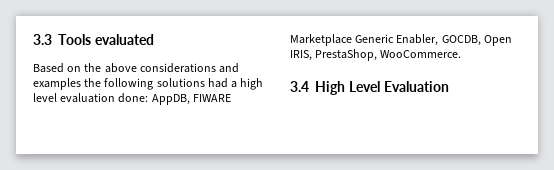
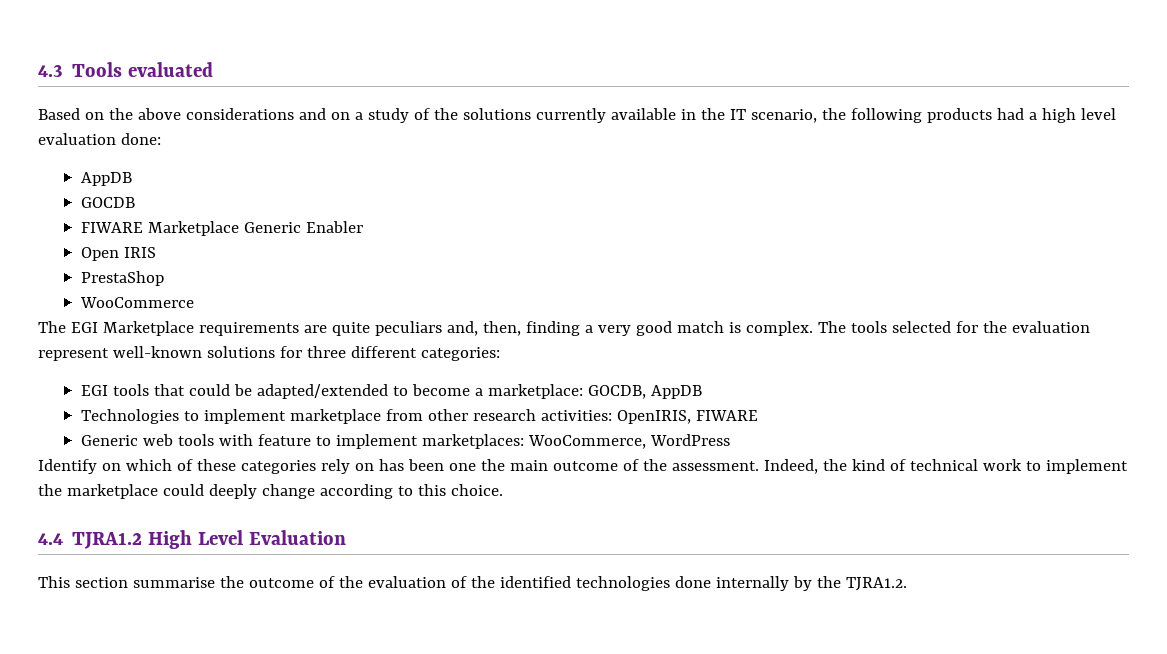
[33,34,52,45] 3.3 -> [38,65,63,77] 4.3
[33,78,81,90] examples -> [330,108,817,123] on a study of the solutions currently available in the IT scenario,
[156,78,205,87] solutions -> [926,108,992,123] products
[151,94,190,105] AppDB, -> [81,172,133,186] [81,197,136,208] // AppDB // GOCDB //
[396,34,512,46] [290,49,462,61] [290,81,449,95] Enabler, GOCDB, Open IRIS, PrestaShop, WooCommerce. // 3.4 High Level Evaluation -> [306,221,364,233] [81,247,157,261] [81,271,165,286] [80,297,195,308] [38,321,1090,336] [38,346,500,361] [81,384,702,399] [81,409,759,424] [81,434,731,449] [38,459,1128,474] [38,484,503,499] [38,530,346,549] [38,576,907,591] Enabler // Open IRIS // PrestaShop // WooCommerce // The EGI Marketplace requirements are quite peculiars and, then, finding a very good match is complex. The tools selected for the evaluation represent well-known solutions for three different categories: // EGI tools that could be adapted/extended to become a marketplace: GOCDB, AppDB // Technologies to implement marketplace from other research activities: OpenIRIS, FIWARE // Generic web tools with feature to implement marketplaces: WooCommerce, WordPress // Identify on which of these categories rely on has been one the main outcome of the assessment. Indeed, the kind of technical work to implement the marketplace could deeply change according to this choice. // 4.4 TJRA1.2 High Level Evaluation // This section summarise the outcome of the evaluation of the identified technologies done internally by the TJRA1.2.

